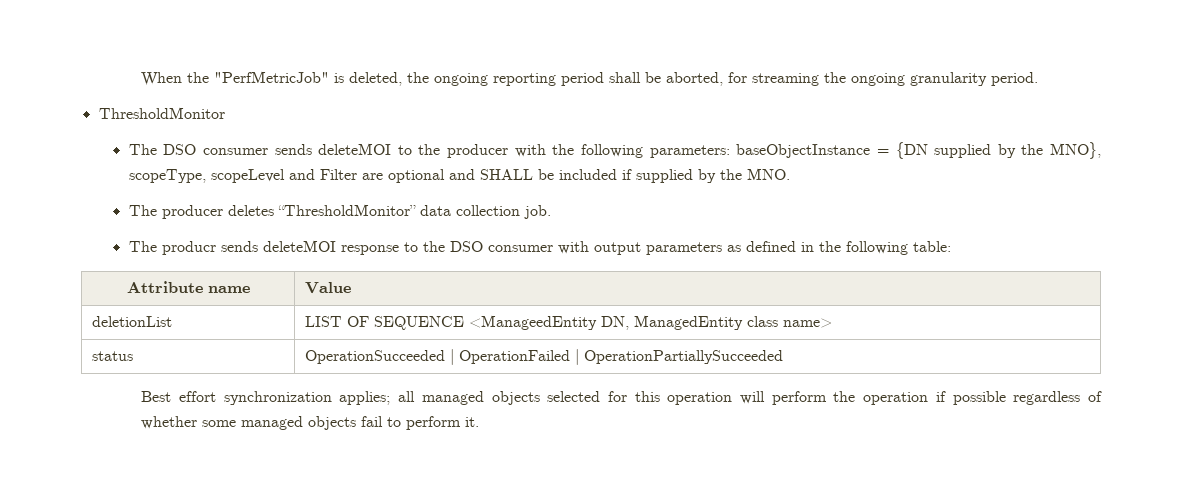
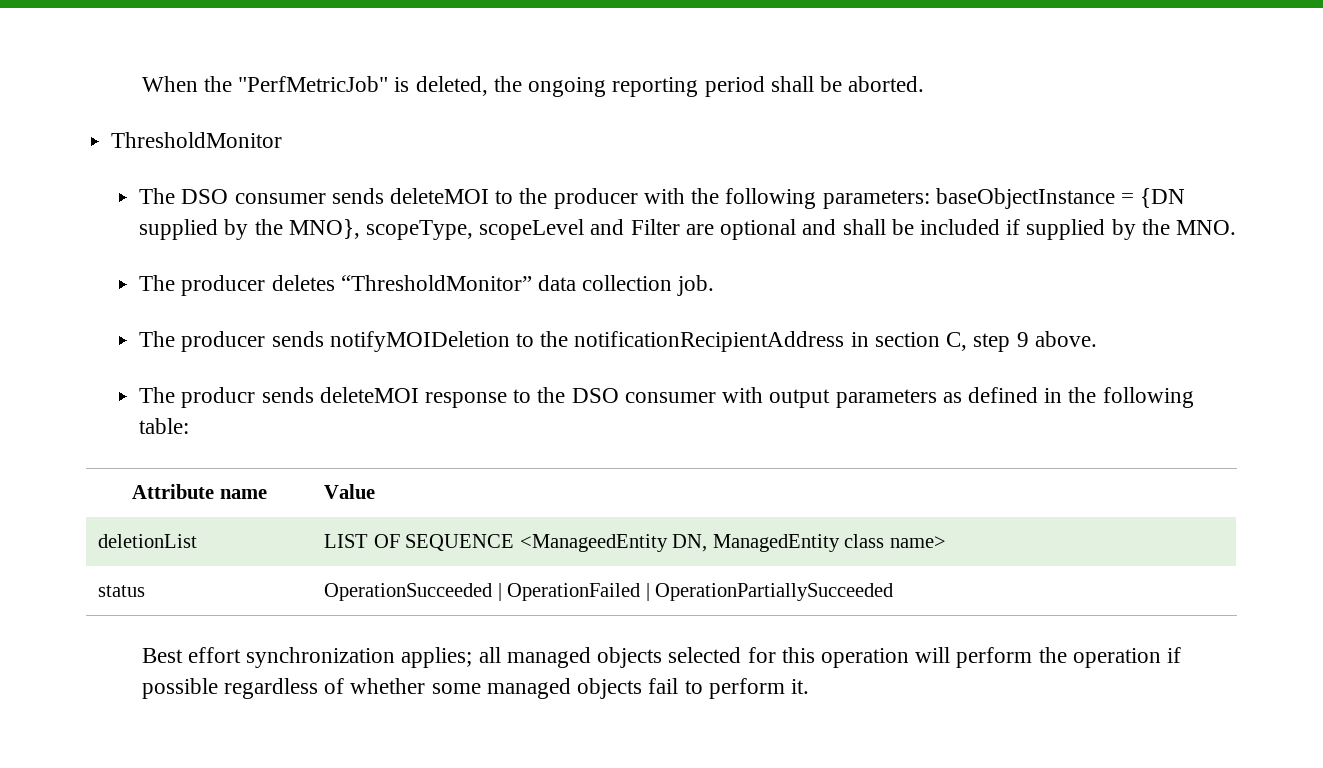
[666,72,1039,86] aborted, for streaming the ongoing granularity period. -> [848,76,925,92] aborted.
[479,169,533,180] SHALL -> [842,219,886,235] shall
(551, 212) none -> [139,331,1097,352] // The producer sends notifyMOIDeletion to the notificationRecipientAddress in section C, step 9 above.

